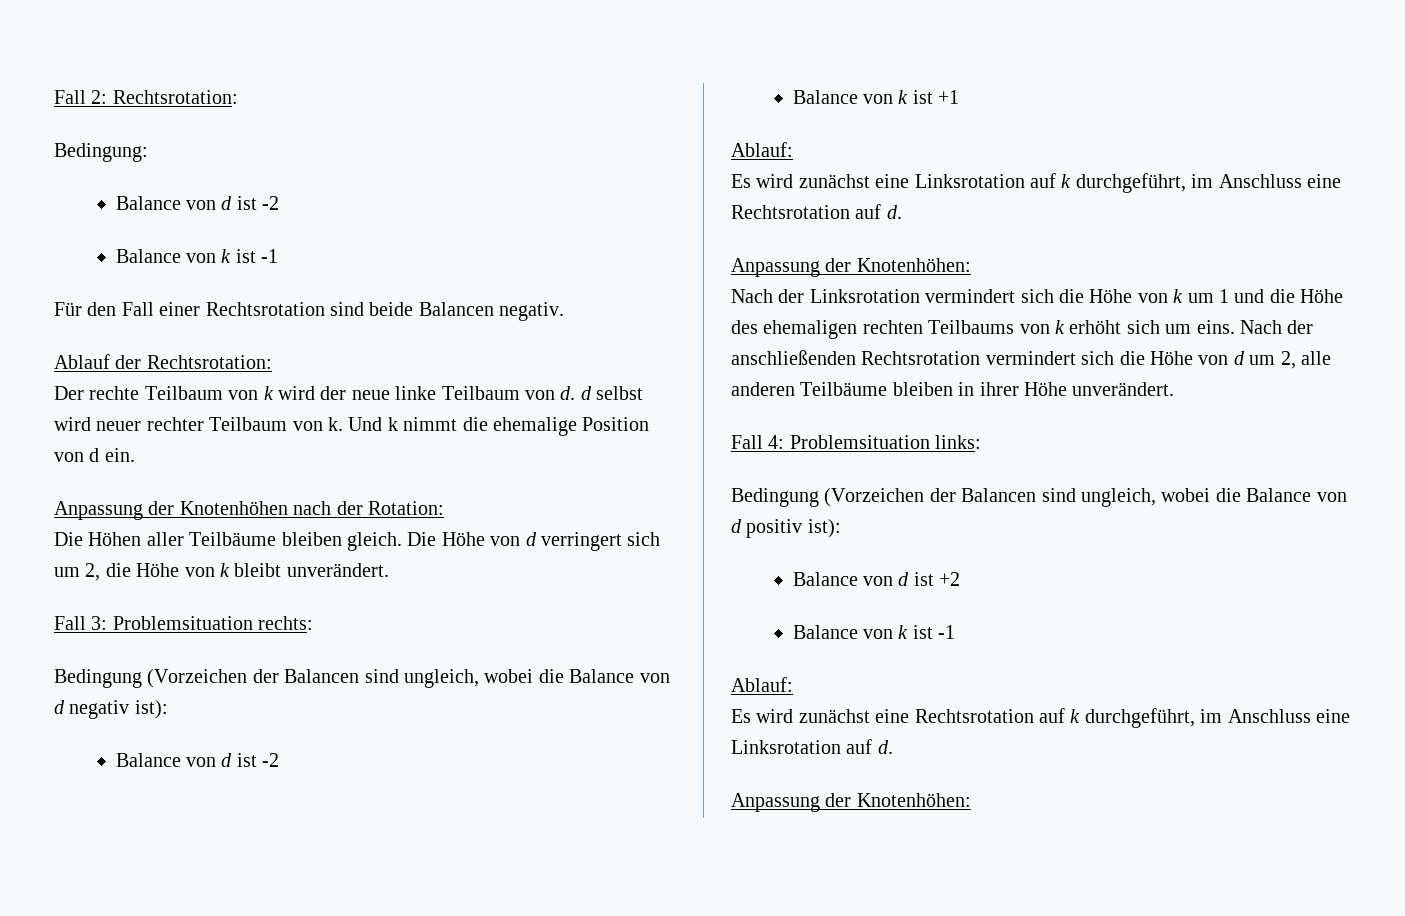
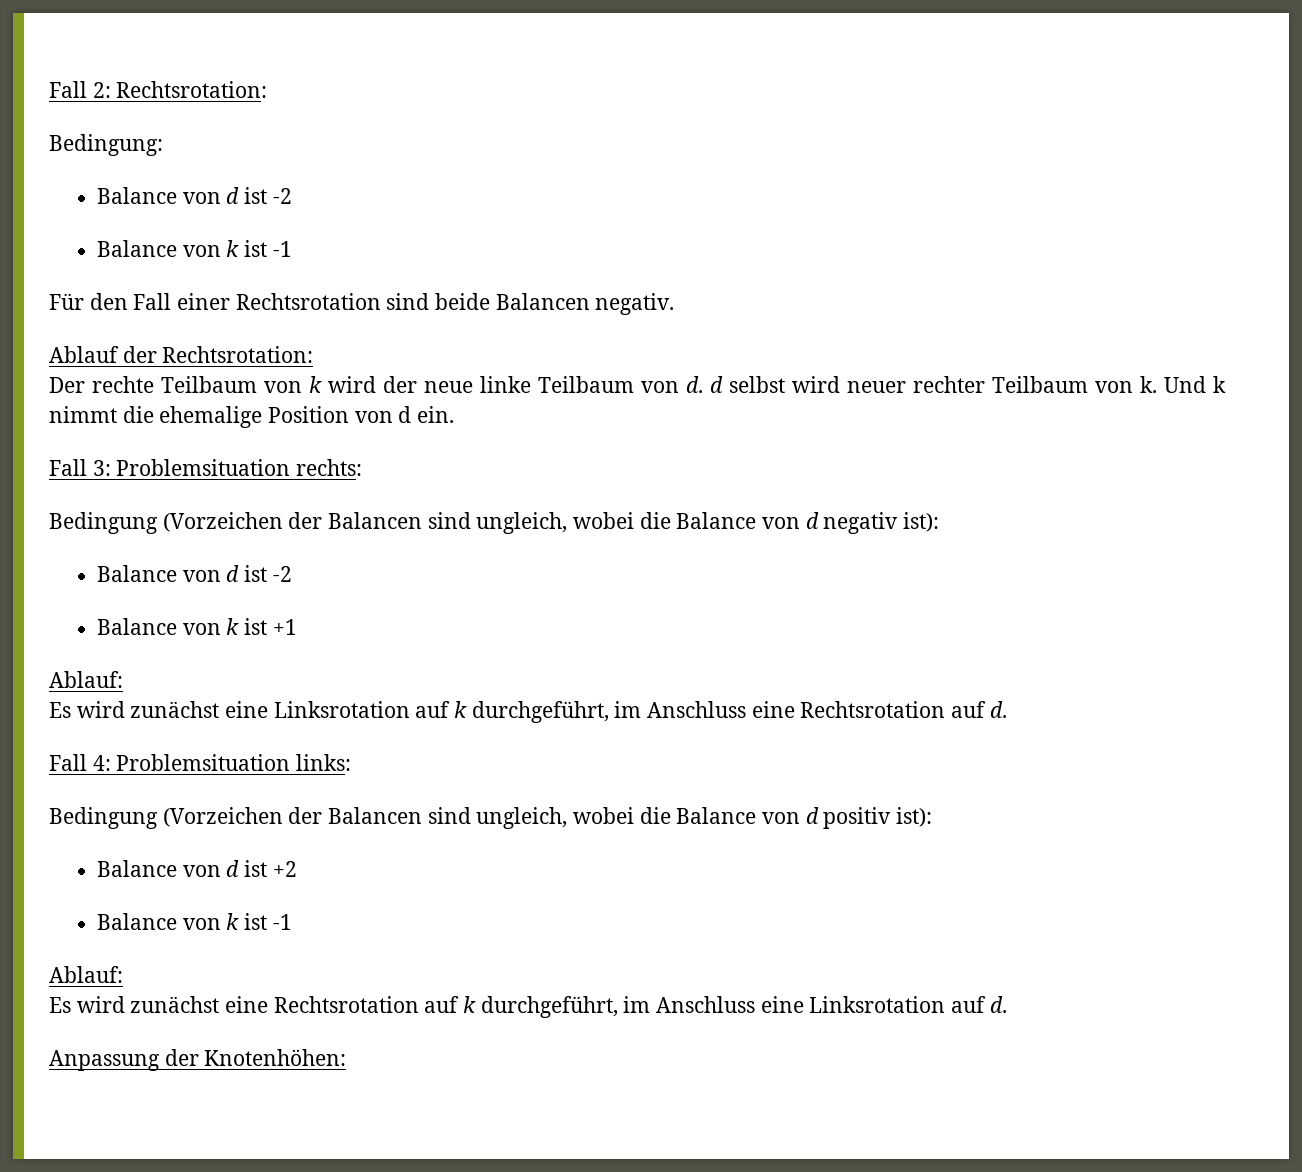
[54,501,444,520] [54,532,661,551] [54,563,389,581] // Anpassung der Knotenhöhen nach der Rotation: // Die Höhen aller Teilbäume bleiben gleich. Die Höhe von d verringert sich um 2, die Höhe von k bleibt unverändert. -> (455, 414) none
[731,258,971,277] [731,289,1344,303] [731,320,1314,339] [731,350,1331,369] [731,382,1175,396] // Anpassung der Knotenhöhen: // Nach der Linksrotation vermindert sich die Höhe von k um 1 und die Höhe des ehemaligen rechten Teilbaums von k erhöht sich um eins. Nach der anschließenden Rechtsrotation vermindert sich die Höhe von d um 2, alle anderen Teilbäume bleiben in ihrer Höhe unverändert. -> (1007, 709) none

